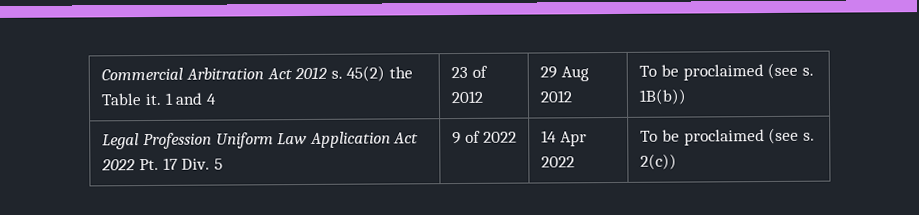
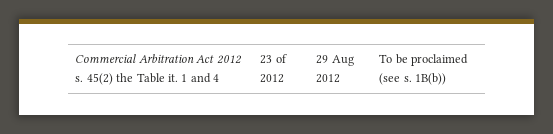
[102,131,420,150] [101,157,223,171] [452,130,517,145] [541,130,587,147] [541,156,576,168] [640,127,815,146] [640,153,678,170] // Legal Profession Uniform Law Application Act 2022 Pt. 17 Div. 5 | 9 of 2022 | 14 Apr 2022 | To be proclaimed (see s. 2(c)) -> (447, 79) none

